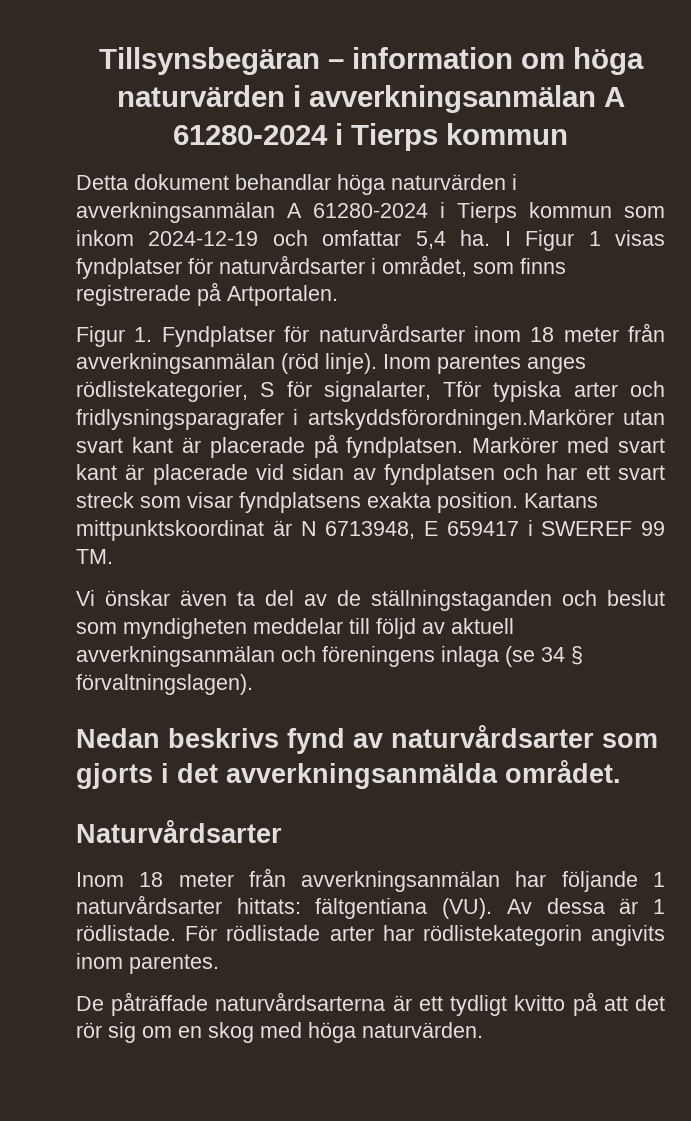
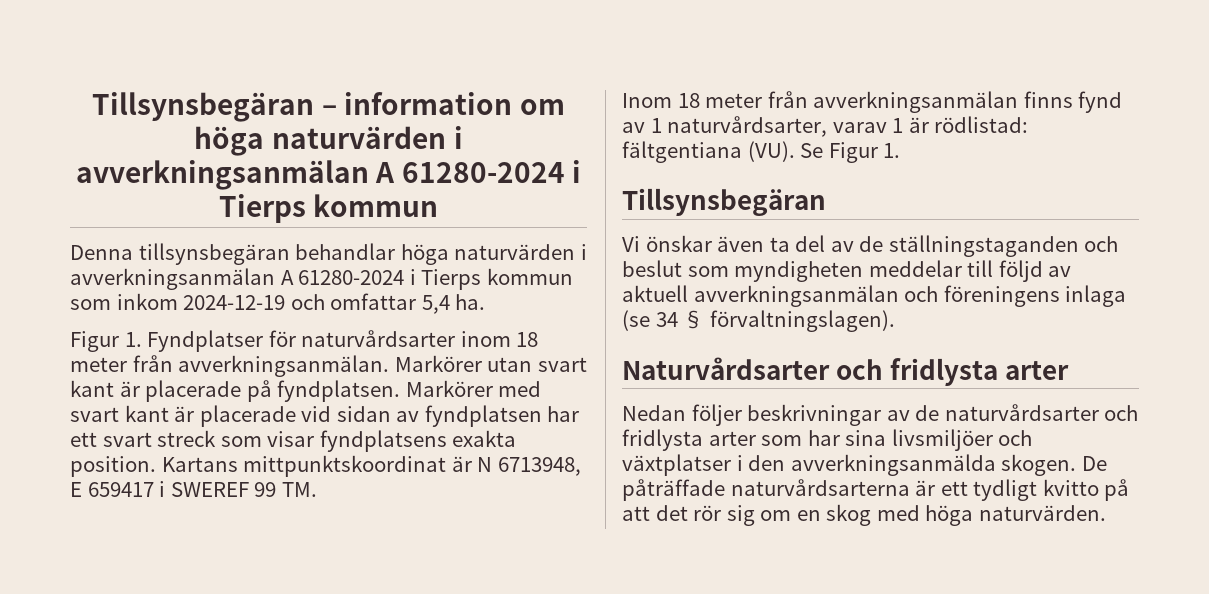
[76,174,229,190] Detta dokument -> [70,243,290,265] Denna tillsynsbegäran
[504,230,666,251] [76,255,566,279] [76,282,338,306] I Figur 1 visas fyndplatser för naturvårdsarter i området, som finns registrerade på Artportalen. -> (486, 302) none
[76,353,586,374] [76,381,665,402] [76,409,614,430] avverkningsanmälan (röd linje). Inom parentes anges rödlistekategorier, S för signalarter, Tför typiska arter och fridlysningsparagrafer i artskyddsförordningen.Markörer -> [178,355,482,377] avverkningsanmälan. Markörer
[503,464,539,480] och -> (542, 416) none
(113, 556) none -> [622,91,1123,113] [622,116,1029,137] [622,141,901,163] [622,188,826,216] // Inom 18 meter från avverkningsanmälan finns fynd av 1 naturvårdsarter, varav 1 är rödlistad: fältgentiana (VU). Se Figur 1. // Tillsynsbegäran
[76,725,658,754] [76,760,621,789] [76,820,282,843] [76,868,665,892] [76,895,665,919] [76,925,665,946] [76,953,219,974] Nedan beskrivs fynd av naturvårdsarter som gjorts i det avverkningsanmälda området. // Naturvårdsarter // Inom 18 meter från avverkningsanmälan har följande 1 naturvårdsarter hittats: fältgentiana (VU). Av dessa är 1 rödlistade. För rödlistade arter har rödlistekategorin angivits inom parentes. // -> [622,357,1070,386] [622,404,1139,426] [622,429,1033,451] [622,454,1077,476] Naturvårdsarter och fridlysta arter // Nedan följer beskrivningar av de naturvårdsarter och fridlysta arter som har sina livsmiljöer och växtplatser i den avverkningsanmälda skogen.

